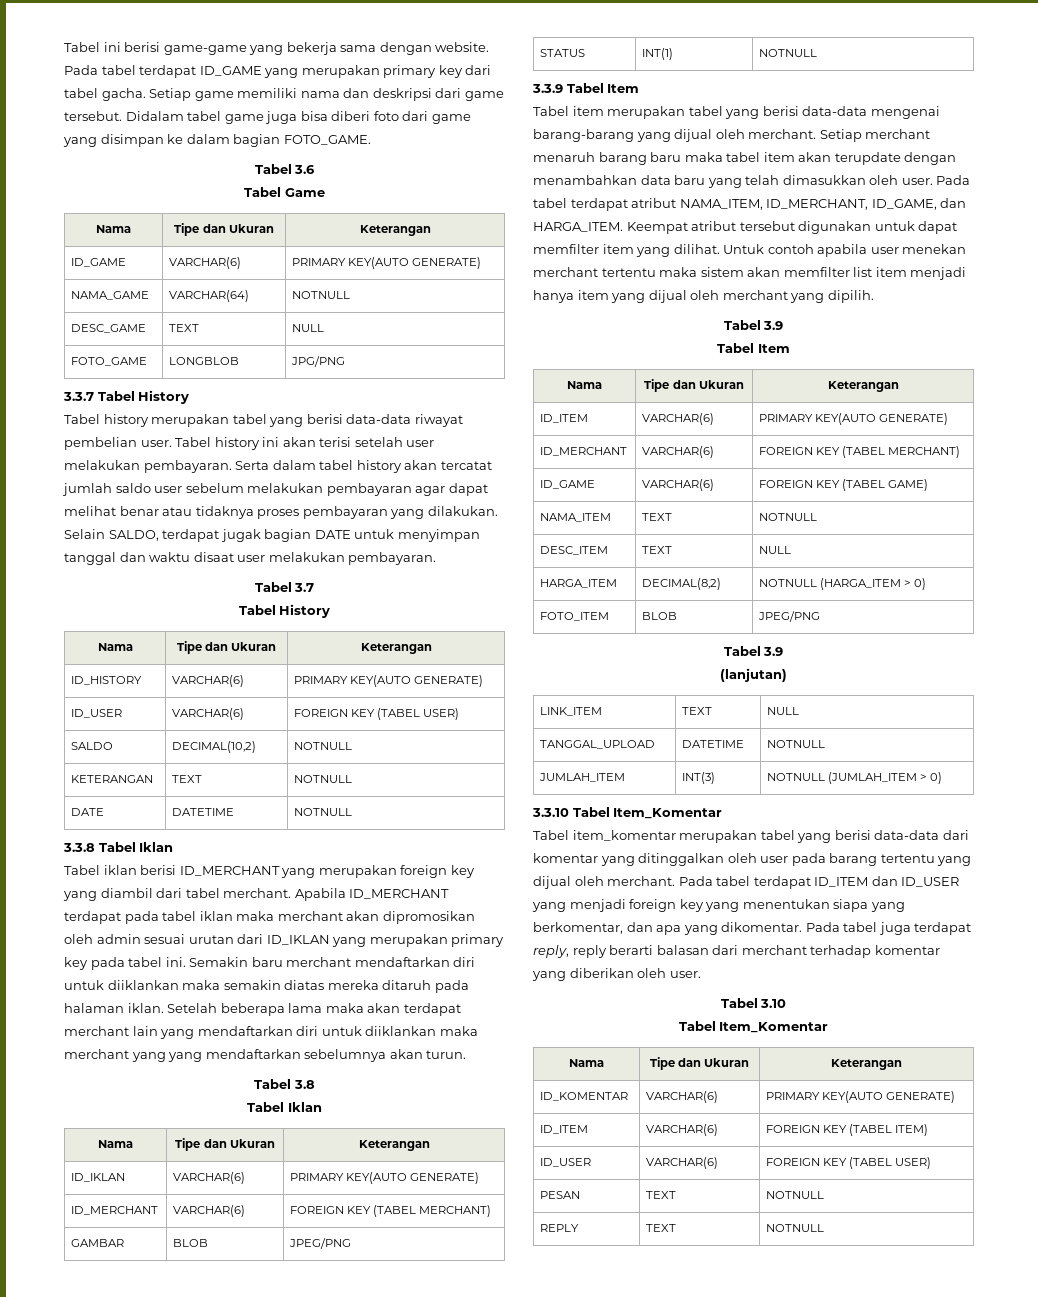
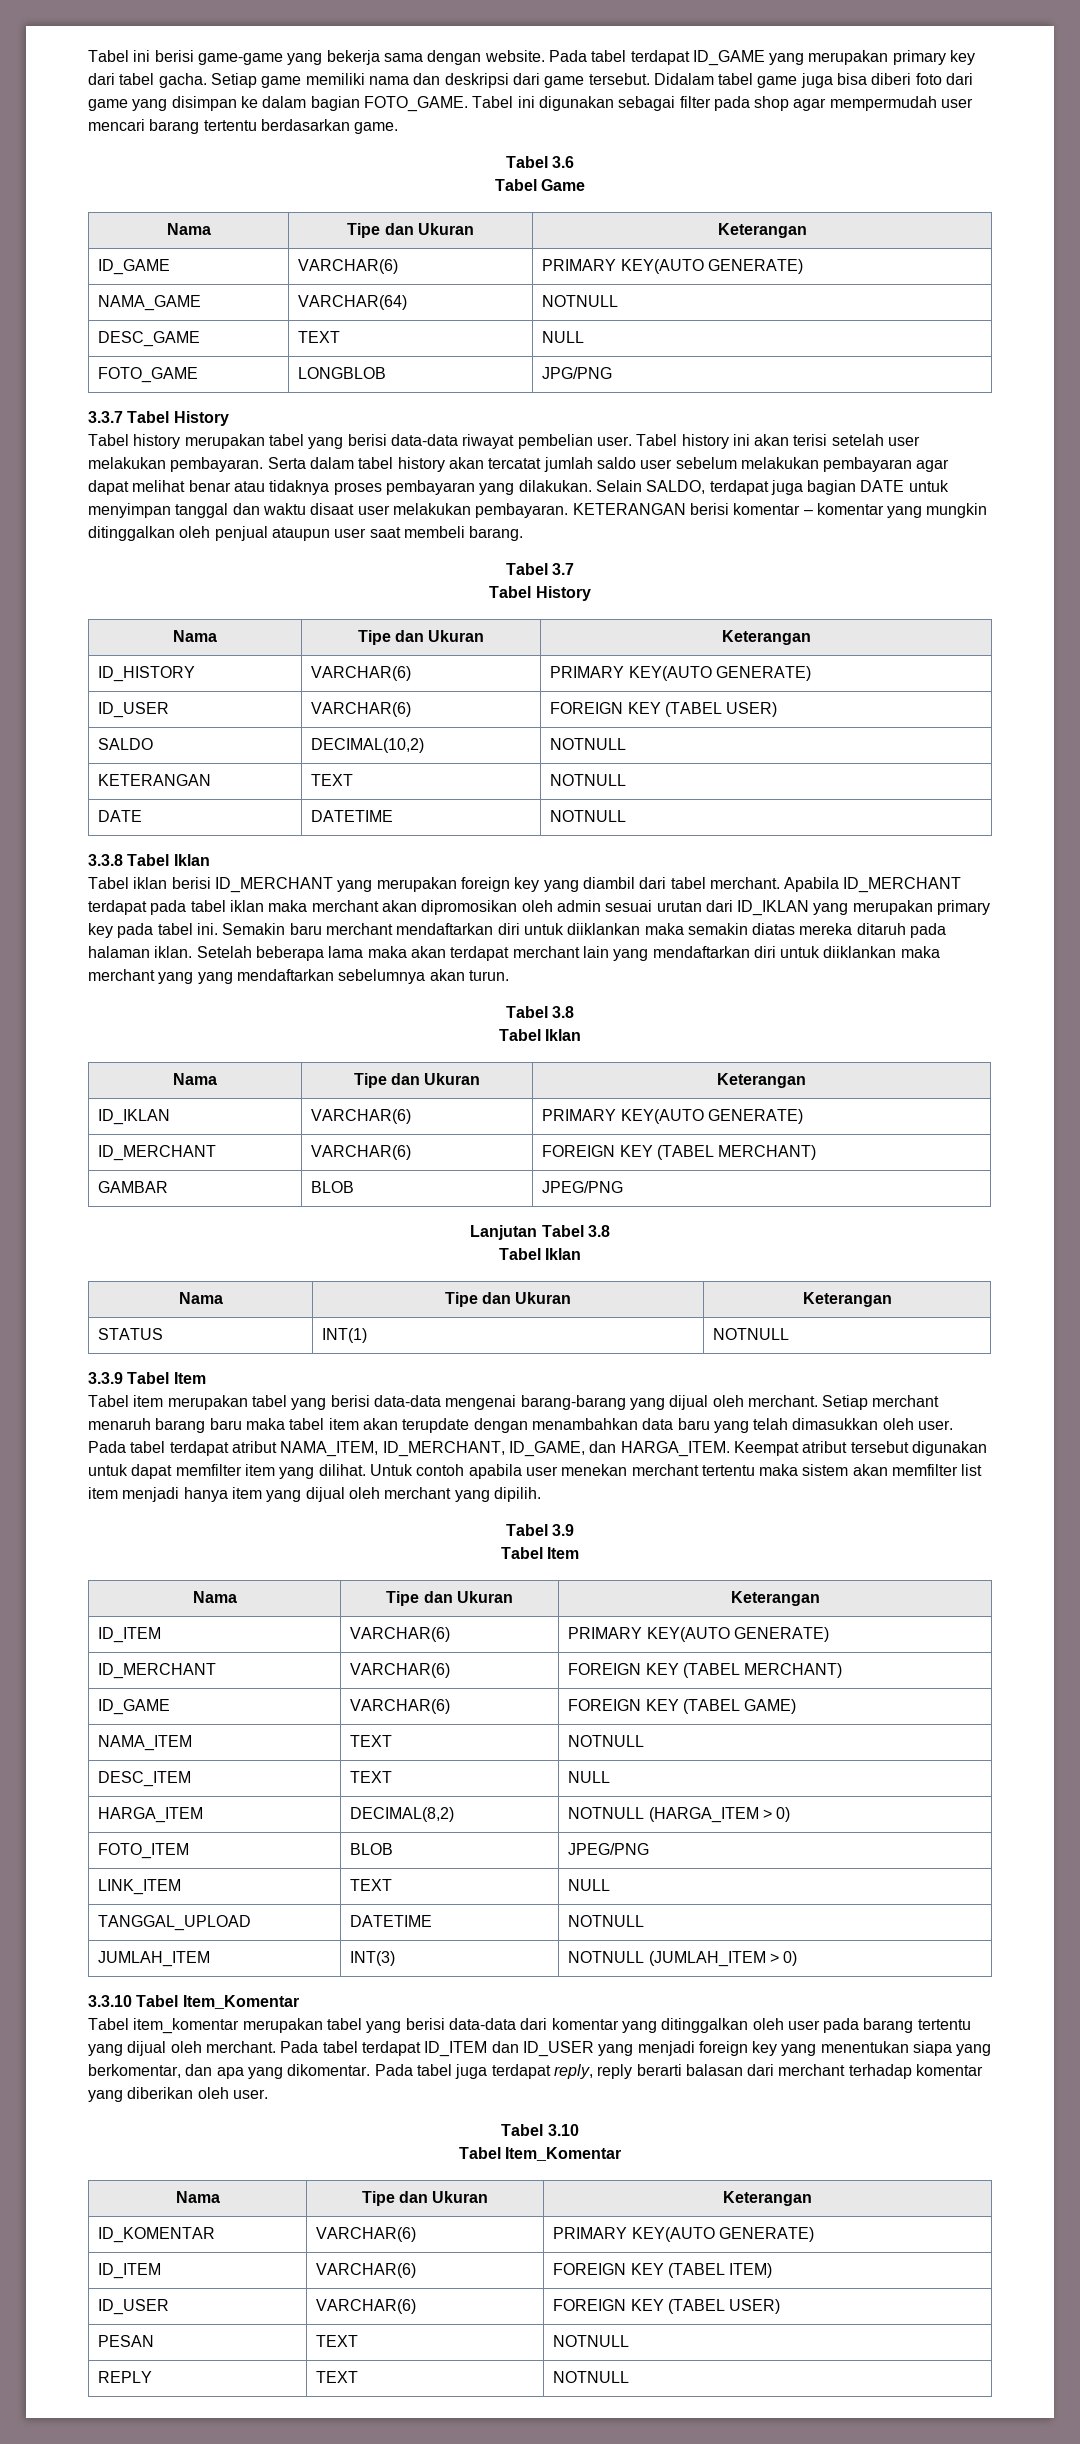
(371, 140) none -> [472,96,974,111] [88,119,399,134] Tabel ini digunakan sebagai filter pada shop agar mempermudah user mencari barang tertentu berdasarkan game.
[220,529,261,542] jugak -> [770,480,803,495] juga
(437, 558) none -> [572,503,988,518] [88,526,524,541] KETERANGAN berisi komentar – komentar yang mungkin ditinggalkan oleh penjual ataupun user saat membeli barang.
(351, 1243) none -> [470,1225,610,1240] [498,1248,582,1260] [178,1292,223,1304] [444,1292,572,1307] [802,1292,892,1307] // Lanjutan Tabel 3.8 // Tabel Iklan // Nama | Tipe dan Ukuran | Keterangan
[723,646,784,656] [720,668,787,682] // Tabel 3.9 // (lanjutan) -> (650, 1849) none

